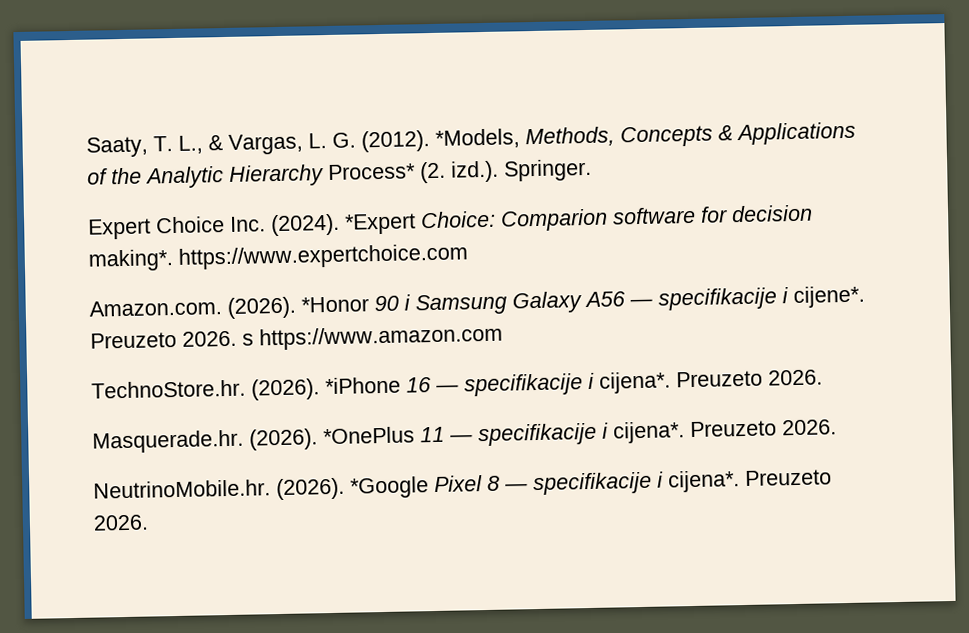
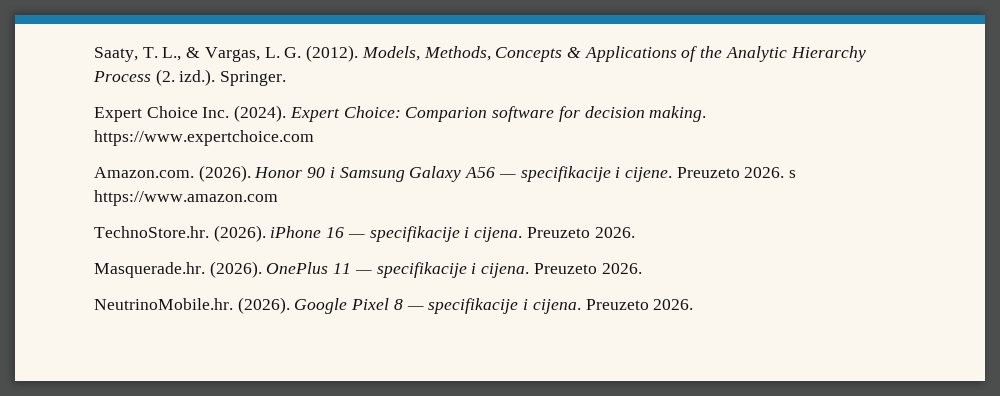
[435,128,520,149] *Models, -> [361,46,420,61] Models,
[328,163,416,180] Process* -> [93,71,151,82] Process
[345,213,416,235] *Expert -> [289,107,340,122] Expert
[88,249,174,272] making*. -> [649,106,707,122] making.
[301,296,369,313] *Honor -> [254,167,303,178] Honor
[793,285,865,309] cijene*. -> [624,167,672,182] cijene.
[325,376,401,395] *iPhone -> [270,226,322,238] iPhone
[599,371,671,394] cijena*. -> [474,227,523,242] cijena.
[323,426,415,445] *OnePlus -> [266,262,329,274] OnePlus
[613,421,685,444] cijena*. -> [481,263,530,278] cijena.
[350,476,429,499] *Google -> [294,298,348,314] Google
[668,470,740,493] cijena*. -> [532,299,581,314] cijena.

